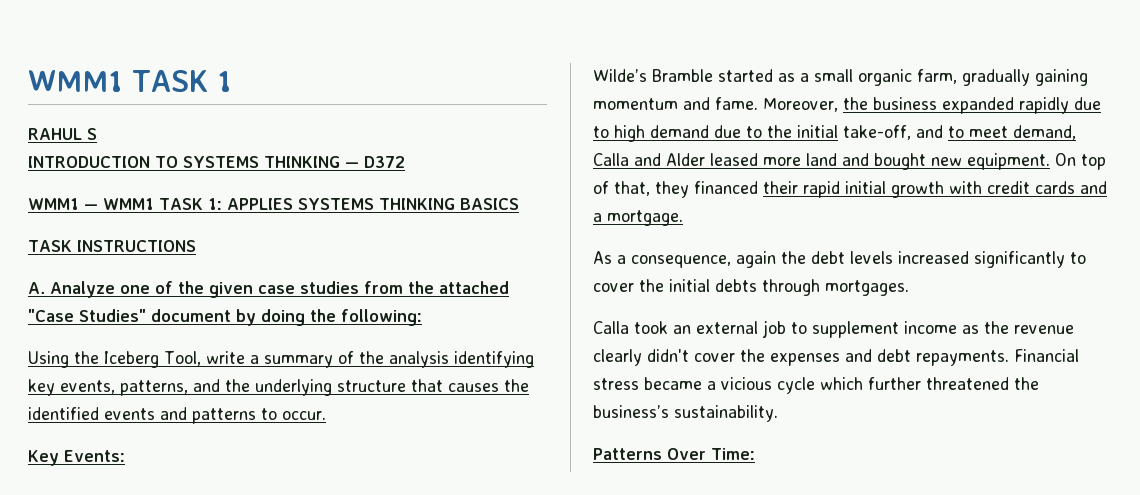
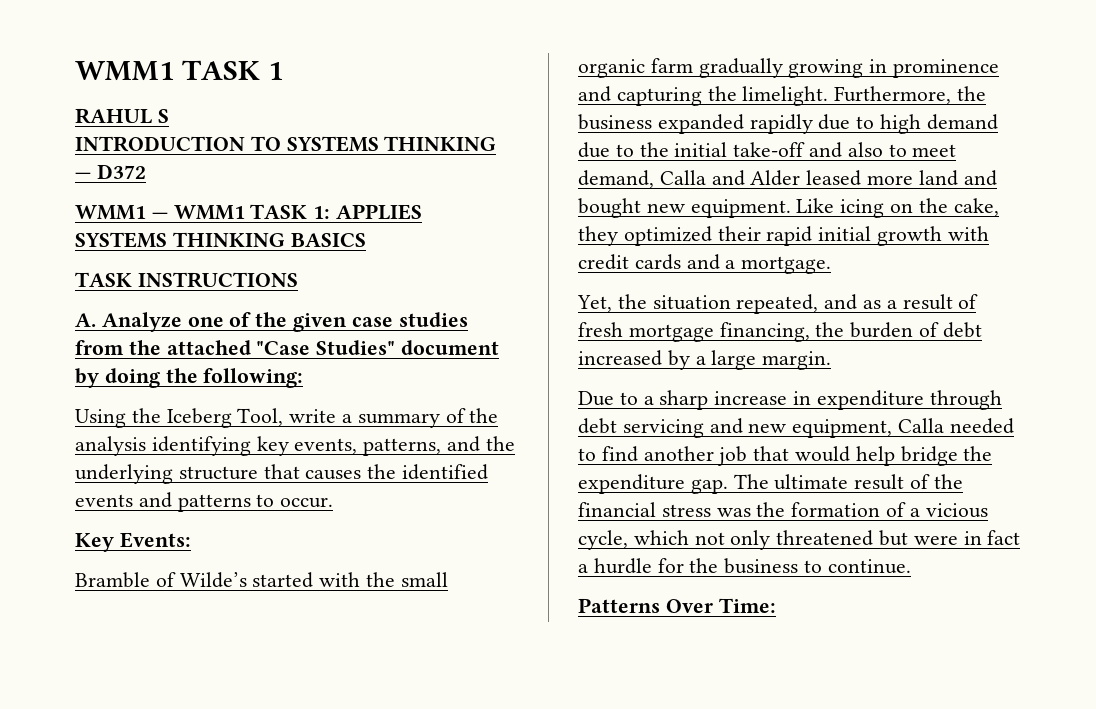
[593,69,1088,86] [593,97,838,112] Wilde’s Bramble started as a small organic farm, gradually gaining momentum and fame. Moreover, -> [75,572,448,588] [578,58,1000,78] [578,86,952,106] Bramble of Wilde’s started with the small organic farm gradually growing in prominence and capturing the limelight. Furthermore,
[843,125,943,140] take-off, and -> [733,142,883,158] take-off and also
[1055,153,1106,170] [593,181,758,198] On top of that, they financed -> [796,198,999,218] [578,226,712,246] Like icing on the cake, they optimized
[593,251,1086,268] [593,279,909,296] [593,320,1074,338] [593,349,1079,366] [593,377,1039,394] [593,405,778,422] As a consequence, again the debt levels increased significantly to cover the initial debts through mortgages. // Calla took an external job to supplement income as the revenue clearly didn't cover the expenses and debt repayments. Financial stress became a vicious cycle which further threatened the business’s sustainability. -> [577,294,979,314] [578,322,982,342] [578,350,832,370] [578,390,1002,410] [578,418,1014,438] [578,446,993,466] [578,474,963,494] [578,502,988,518] [578,530,1021,550] [578,558,911,574] Yet, the situation repeated, and as a result of fresh mortgage financing, the burden of debt increased by a large margin. // Due to a sharp increase in expenditure through debt servicing and new equipment, Calla needed to find another job that would help bridge the expenditure gap. The ultimate result of the financial stress was the formation of a vicious cycle, which not only threatened but were in fact a hurdle for the business to continue.

